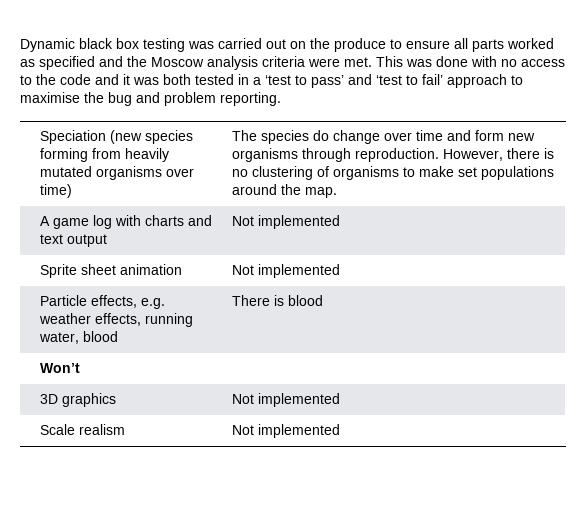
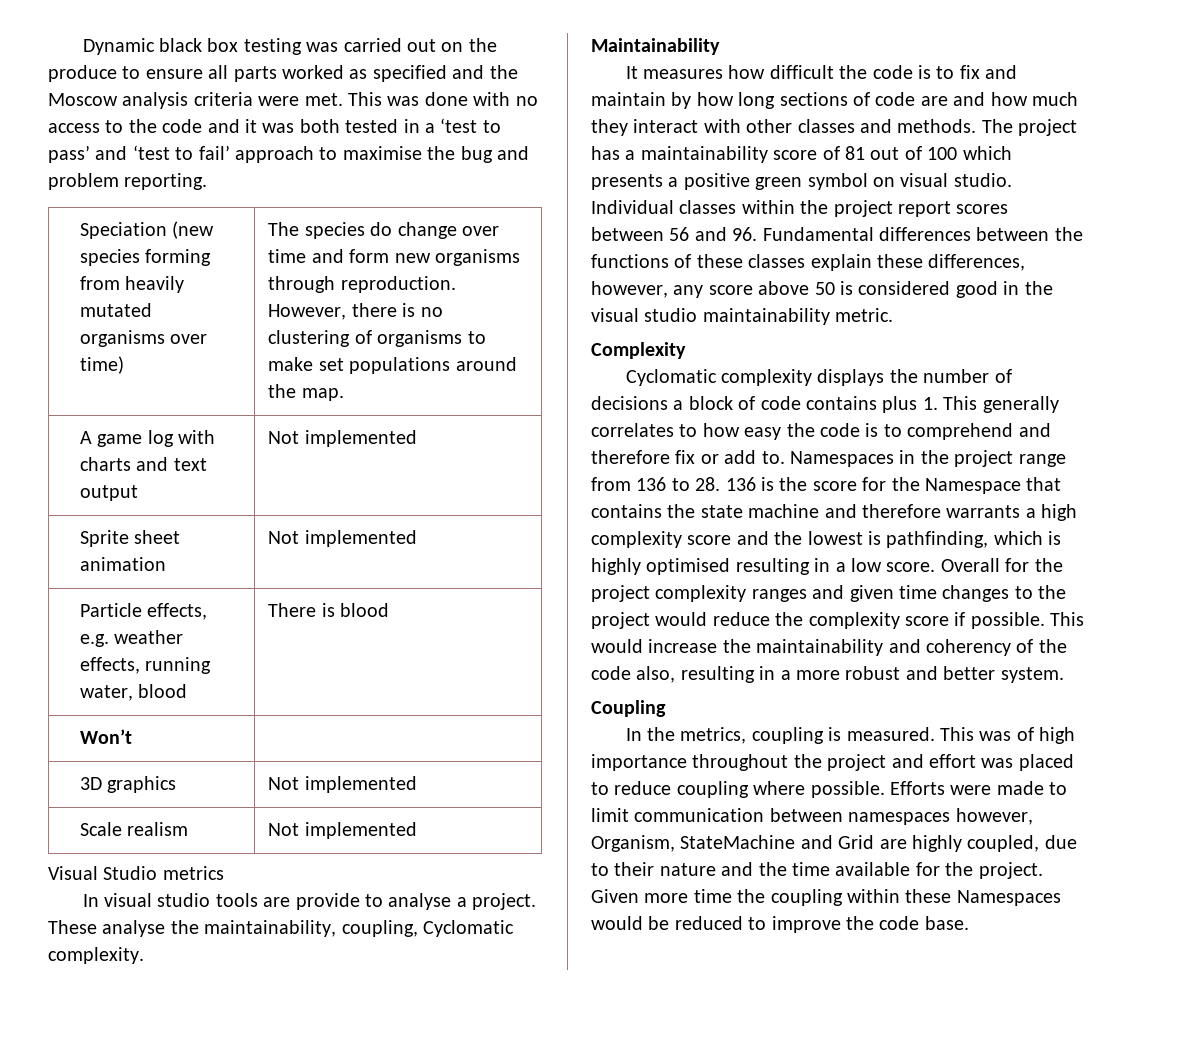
(340, 431) none -> [48,866,224,880] [82,893,537,910] [48,920,514,937] [48,947,144,964] [591,38,720,55] [625,65,1018,79] [591,92,1078,109] [591,119,1078,136] [591,146,1012,163] [591,173,1012,190] [591,200,1009,217] [591,227,1083,241] [591,254,1026,271] [591,281,1053,298] [591,308,894,325] [591,342,686,359] [625,369,1012,386] [591,396,1059,413] [591,423,1051,440] [591,450,1066,467] [591,477,1062,494] [591,504,1078,521] [591,531,1062,548] [591,558,1063,575] [591,585,1067,602] [591,612,1085,629] [591,639,1067,656] [591,666,1064,683] [591,700,666,717] [625,727,1076,744] [591,754,1074,771] [591,781,1068,798] [591,808,1033,825] [591,835,1077,852] [591,862,1043,879] [591,889,1061,906] [591,916,969,933] // Visual Studio metrics // In visual studio tools are provide to analyse a project. These analyse the maintainability, coupling, Cyclomatic complexity. // Maintainability // It measures how difficult the code is to fix and maintain by how long sections of code are and how much they interact with other classes and methods. The project has a maintainability score of 81 out of 100 which presents a positive green symbol on visual studio. Individual classes within the project report scores between 56 and 96. Fundamental differences between the functions of these classes explain these differences, however, any score above 50 is considered good in the visual studio maintainability metric. // Complexity // Cyclomatic complexity displays the number of decisions a block of code contains plus 1. This generally correlates to how easy the code is to comprehend and therefore fix or add to. Namespaces in the project range from 136 to 28. 136 is the score for the Namespace that contains the state machine and therefore warrants a high complexity score and the lowest is pathfinding, which is highly optimised resulting in a low score. Overall for the project complexity ranges and given time changes to the project would reduce the complexity score if possible. This would increase the maintainability and coherency of the code also, resulting in a more robust and better system. // Coupling // In the metrics, coupling is measured. This was of high importance throughout the project and effort was placed to reduce coupling where possible. Efforts were made to limit communication between namespaces however, Organism, StateMachine and Grid are highly coupled, due to their nature and the time available for the project. Given more time the coupling within these Namespaces would be reduced to improve the code base.

